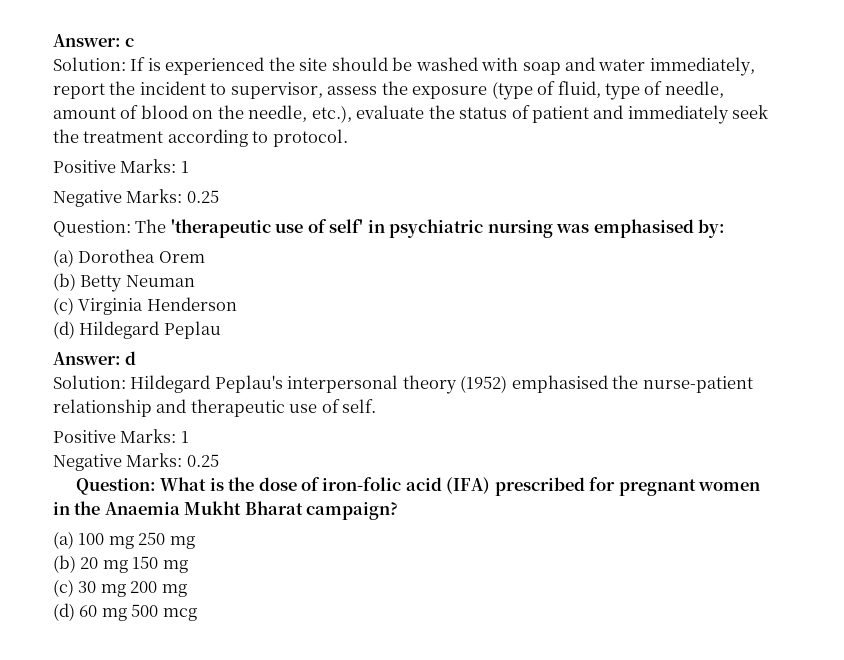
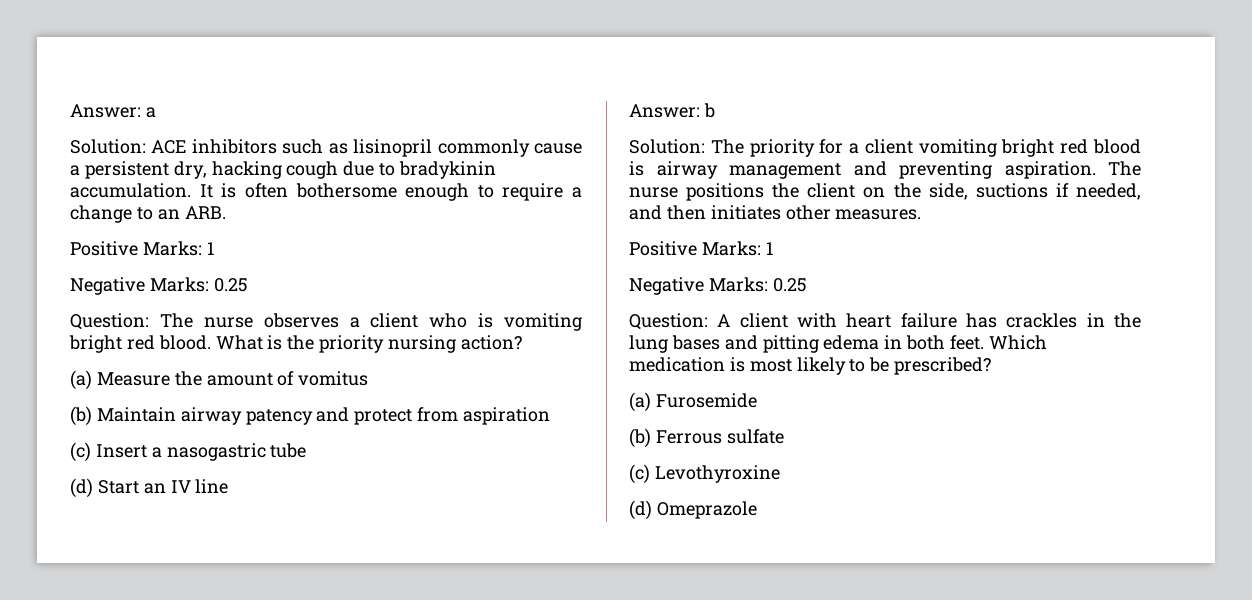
[53,34,135,47] [53,57,755,76] [53,81,724,100] [53,105,769,124] [53,129,348,147] Answer: c // Solution: If is experienced the site should be washed with soap and water immediately, report the incident to supervisor, assess the exposure (type of fluid, type of needle, amount of blood on the needle, etc.), evaluate the status of patient and immediately seek the treatment according to protocol. -> [70,104,156,118] [70,139,582,157] [70,161,497,179] [70,183,582,201] [70,205,226,223] Answer: a // Solution: ACE inhibitors such as lisinopril commonly cause a persistent dry, hacking cough due to bradykinin accumulation. It is often bothersome enough to require a change to an ARB.
[170,219,726,238] [53,249,205,267] [53,273,195,292] [53,297,237,315] [53,321,221,339] [53,351,137,365] [53,375,753,394] [53,399,377,417] [53,429,189,443] [53,453,219,471] [75,477,761,496] [53,501,399,520] [53,531,195,549] [53,555,188,573] [53,579,187,597] [53,603,197,621] 'therapeutic use of self' in psychiatric nursing was emphasised by: // (a) Dorothea Orem // (b) Betty Neuman // (c) Virginia Henderson // (d) Hildegard Peplau // Answer: d // Solution: Hildegard Peplau's interpersonal theory (1952) emphasised the nurse-patient relationship and therapeutic use of self. // Positive Marks: 1 // Negative Marks: 0.25 // Question: What is the dose of iron-folic acid (IFA) prescribed for pregnant women in the Anaemia Mukht Bharat campaign? // (a) 100 mg 250 mg // (b) 20 mg 150 mg // (c) 30 mg 200 mg // (d) 60 mg 500 mcg -> [203,313,582,331] [69,335,522,353] [70,370,369,390] [70,406,551,426] [70,442,307,462] [70,478,229,498] [629,103,715,118] [629,139,1141,157] [629,161,1141,179] [629,183,1141,201] [629,205,922,220] [629,241,773,256] [629,277,807,295] [629,313,1141,330] [629,335,1047,353] [629,357,992,375] [629,392,757,412] [629,428,784,448] [629,464,780,484] [629,500,757,520] nurse observes a client who is vomiting bright red blood. What is the priority nursing action? // (a) Measure the amount of vomitus // (b) Maintain airway patency and protect from aspiration // (c) Insert a nasogastric tube // (d) Start an IV line // Answer: b // Solution: The priority for a client vomiting bright red blood is airway management and preventing aspiration. The nurse positions the client on the side, suctions if needed, and then initiates other measures. // Positive Marks: 1 // Negative Marks: 0.25 // Question: A client with heart failure has crackles in the lung bases and pitting edema in both feet. Which medication is most likely to be prescribed? // (a) Furosemide // (b) Ferrous sulfate // (c) Levothyroxine // (d) Omeprazole

